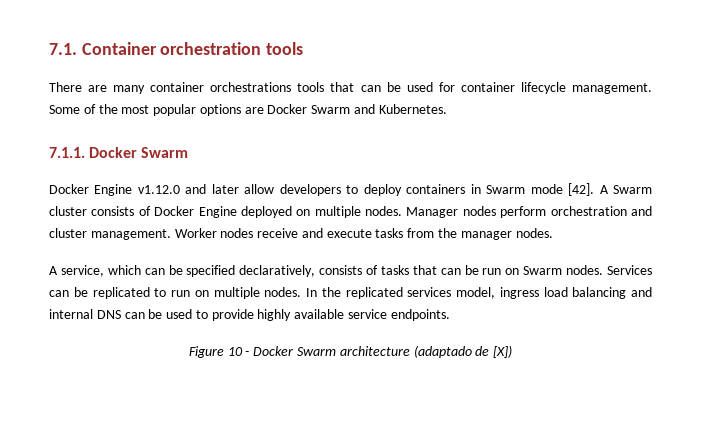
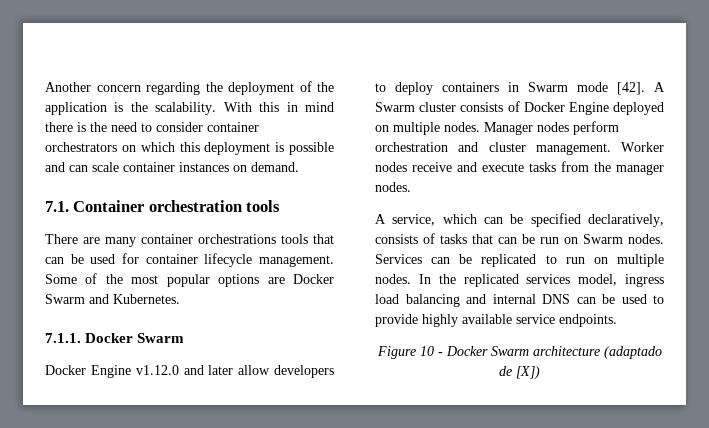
(49, 49) none -> [45,81,334,95] [45,102,334,115] [45,122,259,132] [45,142,334,155] [45,162,299,172] Another concern regarding the deployment of the application is the scalability. With this in mind there is the need to consider container orchestrators on which this deployment is possible and can scale container instances on demand. //

